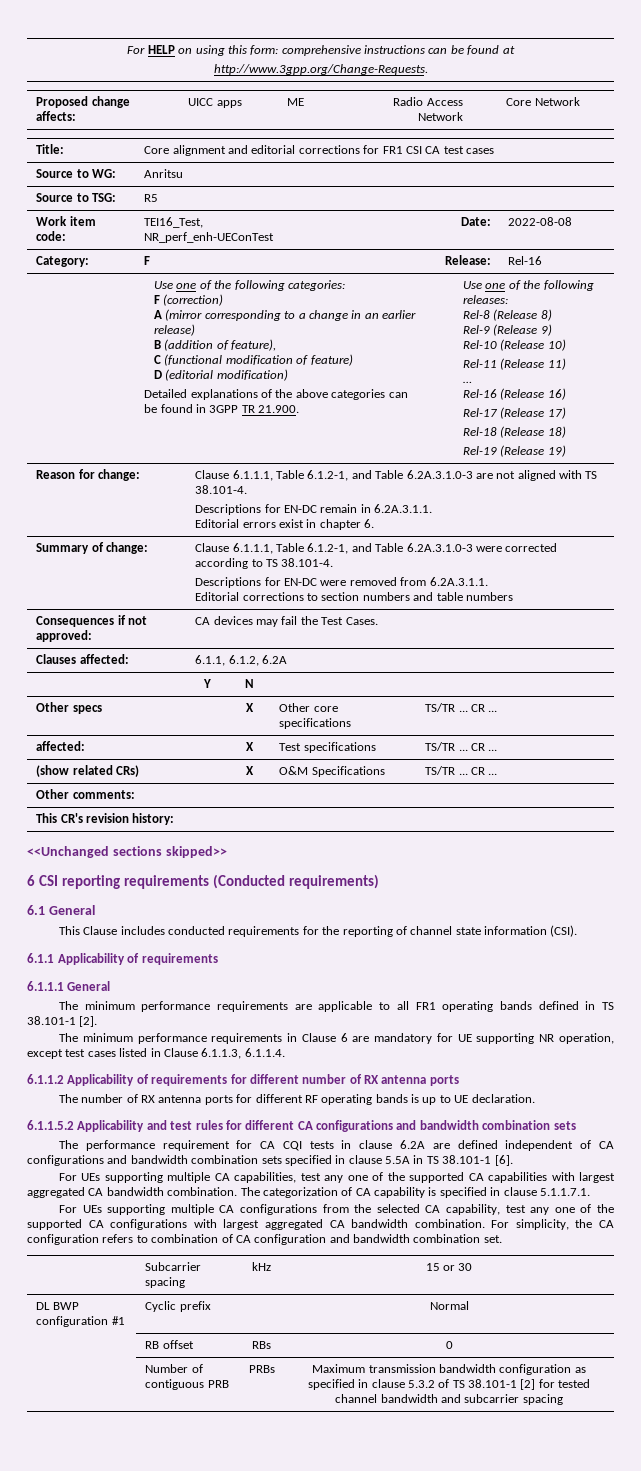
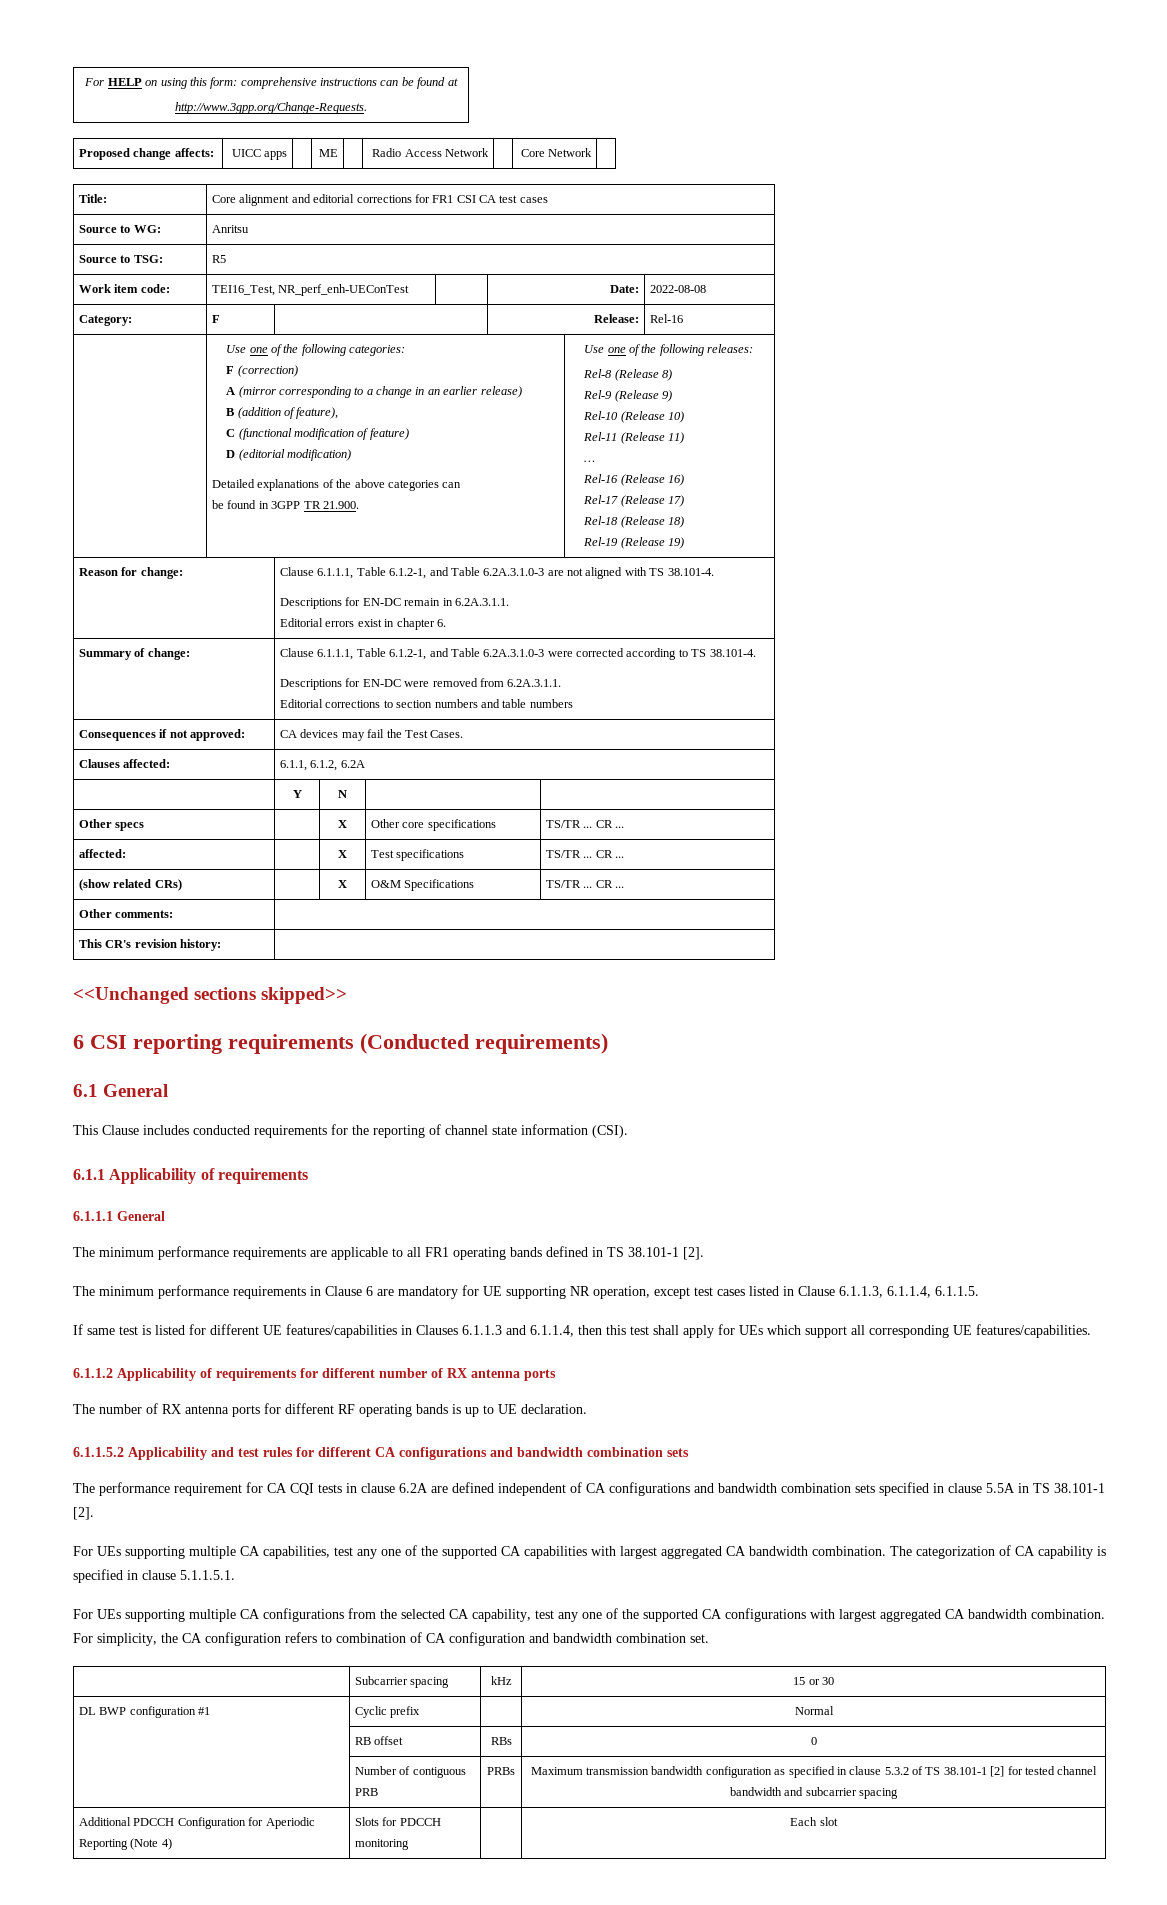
[244,1048,285,1057] 6.1.1.4. -> [887,1286,979,1298] [73,1324,1091,1338] 6.1.1.4, 6.1.1.5. // If same test is listed for different UE features/capabilities in Clauses 6.1.1.3 and 6.1.1.4, then this test shall apply for UEs which support all corresponding UE features/capabilities.
[494,1155,513,1166] [6]. -> [73,1507,94,1520] [2].
[539,1188,590,1196] 5.1.1.7.1. -> [180,1570,235,1580] 5.1.1.5.1.
(563, 1399) none -> [79,1817,315,1829] [79,1838,172,1850] [355,1817,441,1826] [355,1839,410,1850] [790,1817,838,1826] // Additional PDCCH Configuration for Aperiodic Reporting (Note 4) | Slots for PDCCH monitoring | | Each slot

